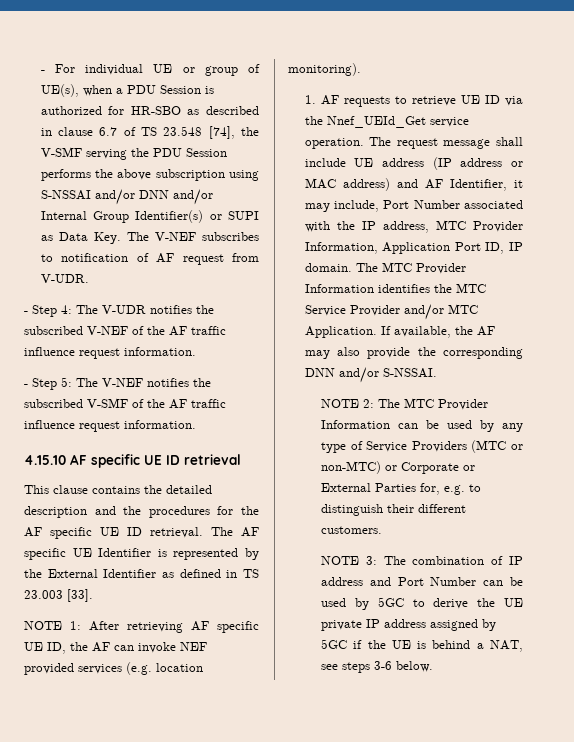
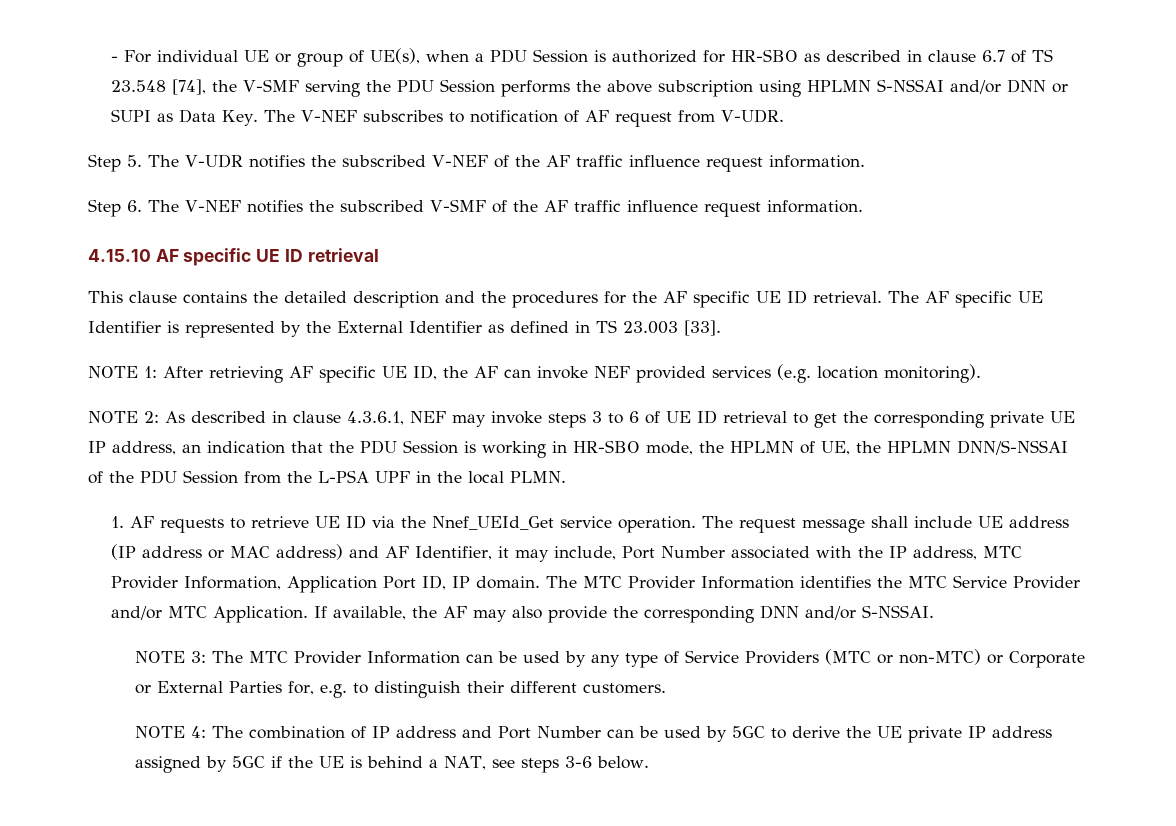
(259, 175) none -> [807,80,872,92] HPLMN
[172,189,213,205] [40,210,204,223] and/or Internal Group Identifier(s) -> (1047, 86) none
[24,305,72,317] - Step 4: -> [88,154,142,172] Step 5.
[24,377,72,390] - Step 5: -> [88,199,142,217] Step 6.
(361, 69) none -> [88,410,1075,428] [88,440,1068,458] [88,470,566,484] // NOTE 2: As described in clause 4.3.6.1, NEF may invoke steps 3 to 6 of UE ID retrieval to get the corresponding private UE IP address, an indication that the PDU Session is working in HR-SBO mode, the HPLMN of UE, the HPLMN DNN/S-NSSAI of the PDU Session from the L-PSA UPF in the local PLMN.
[363,399,375,408] 2: -> [190,651,206,663] 3:
[365,556,377,565] 3: -> [190,726,206,738] 4:

